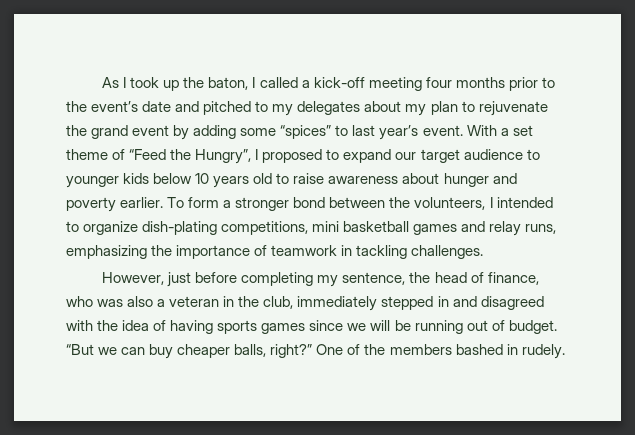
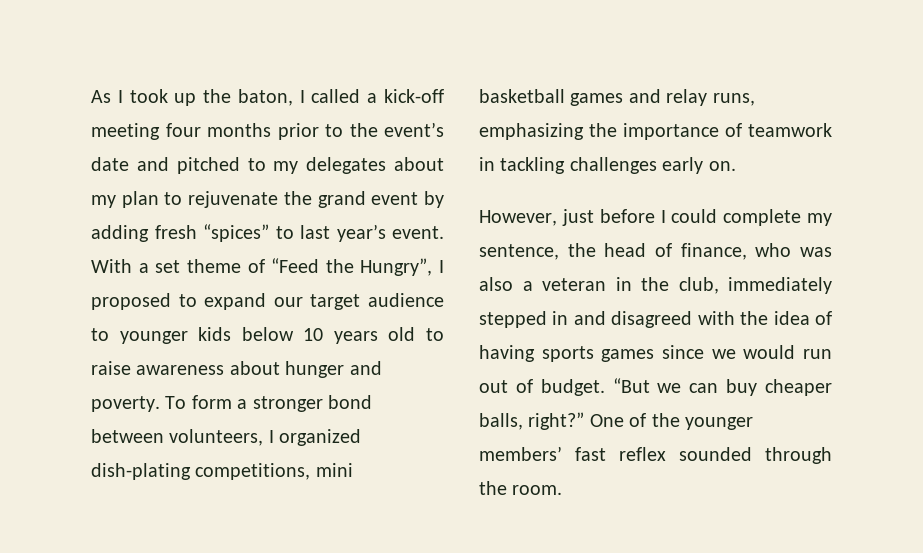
[240,128,277,136] some -> [154,225,197,239] fresh
[66,197,164,212] poverty earlier. -> [91,396,160,412] poverty.
[389,197,411,208] the -> (164, 436) none
[496,197,553,208] [66,221,139,235] intended to organize -> [279,429,362,446] organized
[411,245,484,259] challenges. -> [569,157,736,174] challenges early on.
[241,272,314,286] completing -> [660,209,802,226] I could complete
[370,320,463,334] will be running -> [743,345,832,359] would run
[389,344,565,359] members bashed in rudely. -> [685,417,753,430] [479,446,832,464] [479,481,563,495] younger members’ fast reflex sounded through the room.

